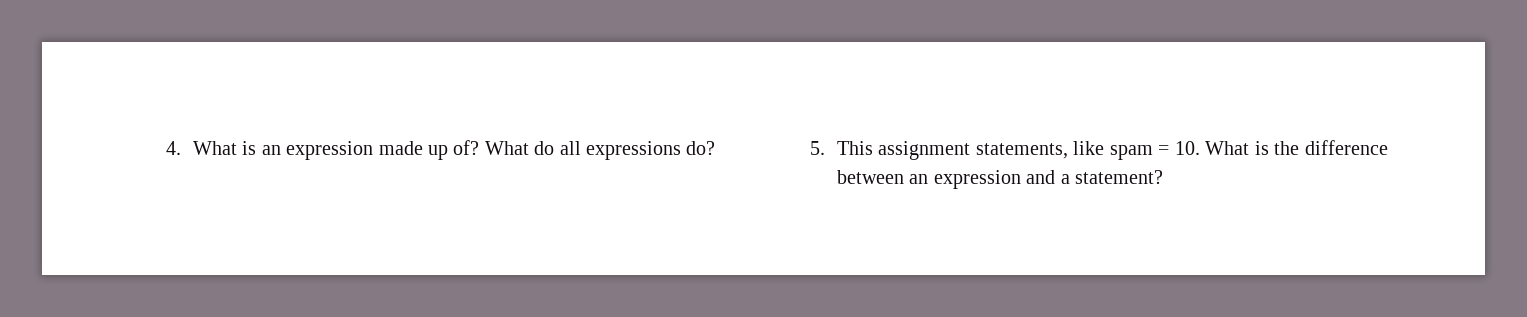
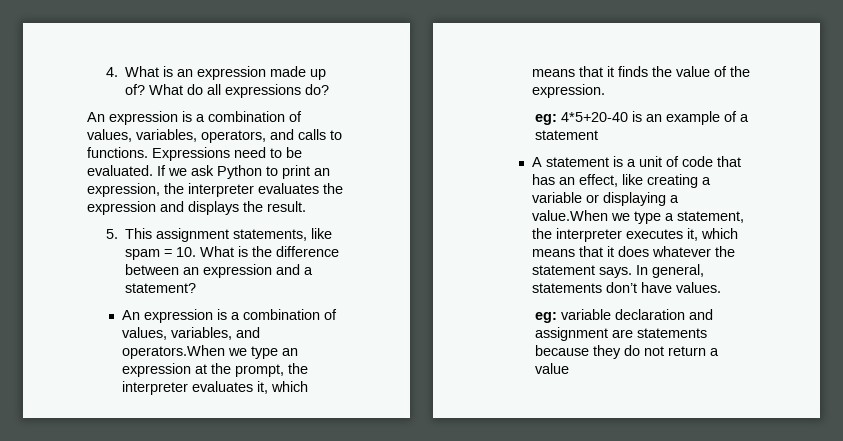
(716, 148) none -> [87,111,302,125] [87,129,342,143] [87,147,302,161] [87,165,330,179] [87,183,343,197] [87,201,306,215] // An expression is a combination of values, variables, operators, and calls to functions. Expressions need to be evaluated. If we ask Python to print an expression, the interpreter evaluates the expression and displays the result.
(1163, 177) none -> [122,309,338,323] [122,327,261,340] [122,345,299,359] [122,363,309,377] [122,381,309,395] [532,66,751,77] [532,84,606,98] [535,111,750,125] [535,130,599,140] [532,156,742,167] [532,174,712,188] [532,192,680,206] [532,210,745,224] [532,228,739,242] [532,246,736,257] [532,264,705,278] [532,282,722,293] [535,309,714,323] [535,327,708,341] [535,345,720,359] [535,363,570,374] // An expression is a combination of values, variables, and operators.When we type an expression at the prompt, the interpreter evaluates it, which means that it finds the value of the expression. // eg: 4*5+20-40 is an example of a statement // A statement is a unit of code that has an effect, like creating a variable or displaying a value.When we type a statement, the interpreter executes it, which means that it does whatever the statement says. In general, statements don’t have values. // eg: variable declaration and assignment are statements because they do not return a value

